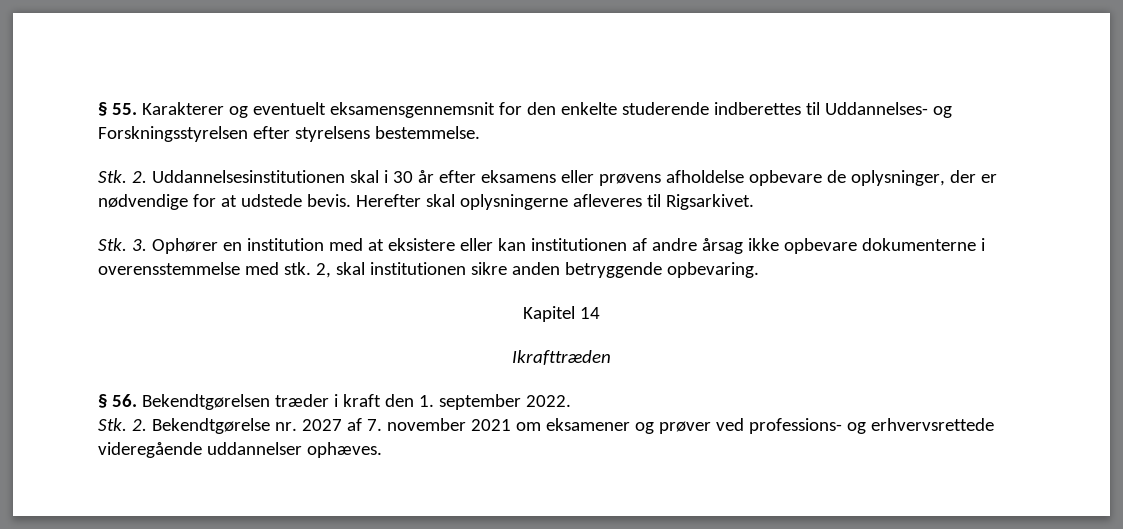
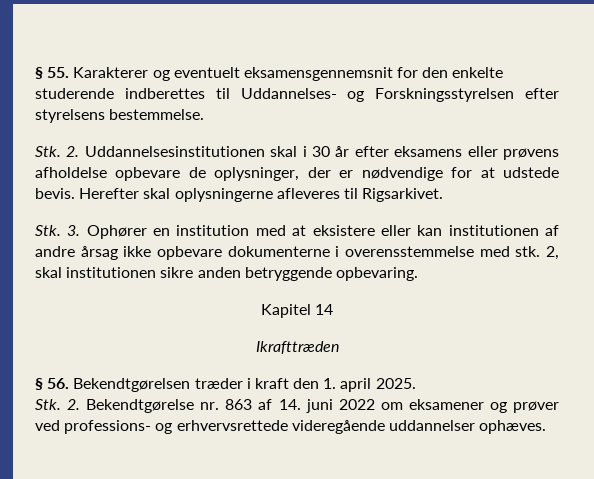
[438,394,571,410] september 2022. -> [340,378,416,392] april 2025.
[301,418,511,431] 2027 af 7. november 2021 -> [225,399,375,413] 863 af 14. juni 2022

